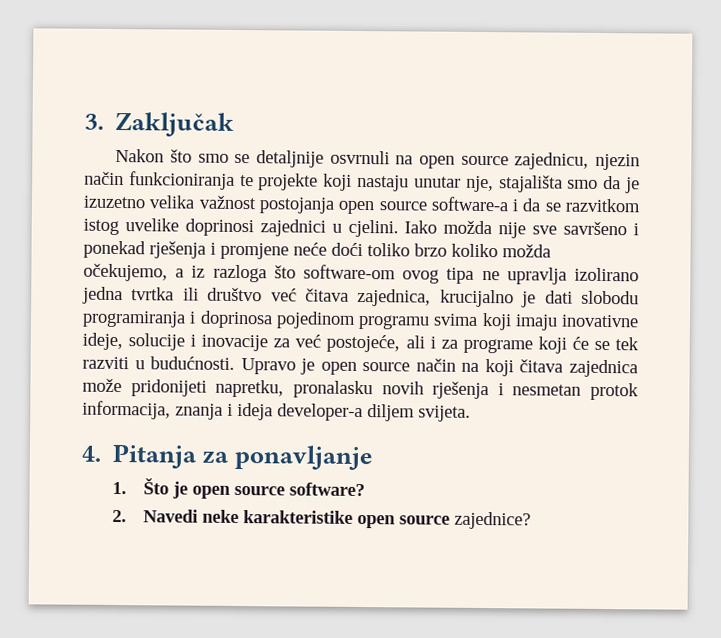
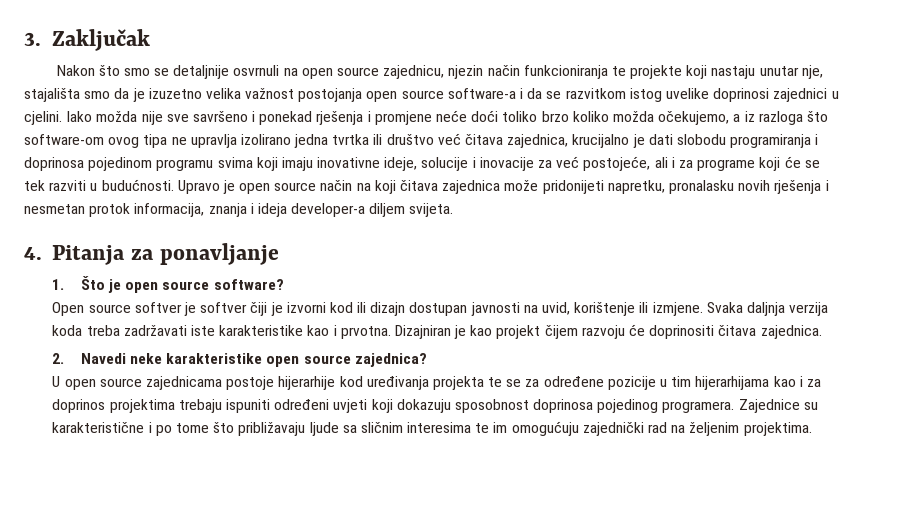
(366, 489) none -> [52,302,829,316] [52,324,822,339] // Open source softver je softver čiji je izvorni kod ili dizajn dostupan javnosti na uvid, korištenje ili izmjene. Svaka daljnja verzija koda treba zadržavati iste karakteristike kao i prvotna. Dizajniran je kao projekt čijem razvoju će doprinositi čitava zajednica.
[454,511,532,530] zajednice? -> [354,353,427,367] [52,376,821,390] [52,399,818,413] [52,421,812,436] zajednica? // U open source zajednicama postoje hijerarhije kod uređivanja projekta te se za određene pozicije u tim hijerarhijama kao i za doprinos projektima trebaju ispuniti određeni uvjeti koji dokazuju sposobnost doprinosa pojedinog programera. Zajednice su karakteristične i po tome što približavaju ljude sa sličnim interesima te im omogućuju zajednički rad na željenim projektima.

